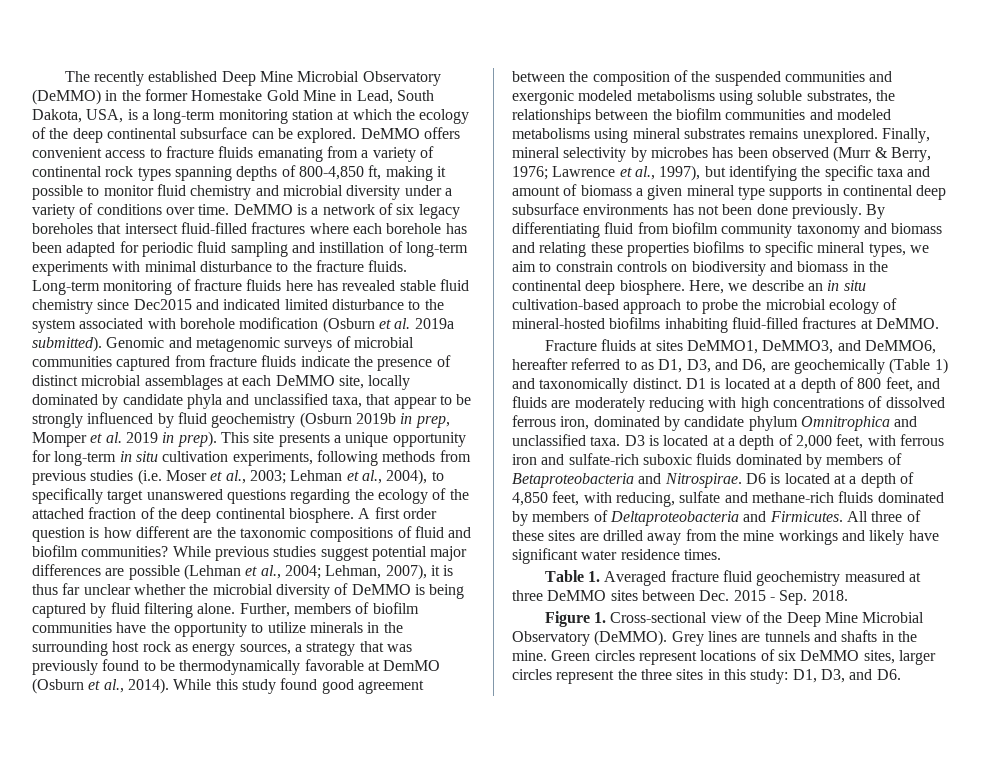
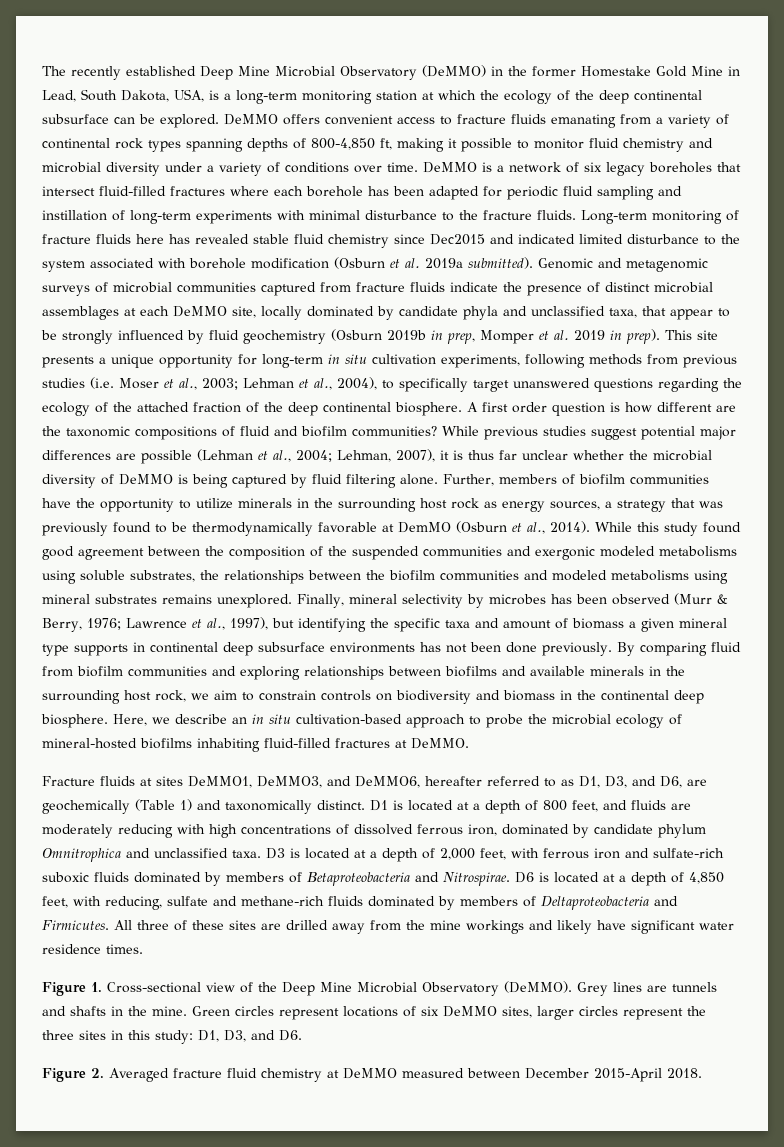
[512,222,600,238] differentiating -> [639,642,707,656] comparing
[721,223,943,238] [512,241,906,257] community taxonomy and biomass and relating these properties biofilms to specific mineral types, -> [128,666,685,680] [42,690,186,704] communities and exploring relationships between biofilms and available minerals in the surrounding host rock,
[544,570,921,586] [512,590,848,605] // Table 1. Averaged fracture fluid geochemistry measured at three DeMMO sites between Dec. 2015 - Sep. 2018. -> (143, 949) none
(901, 674) none -> [42,1068,702,1082] // Figure 2. Averaged fracture fluid chemistry at DeMMO measured between December 2015-April 2018.

